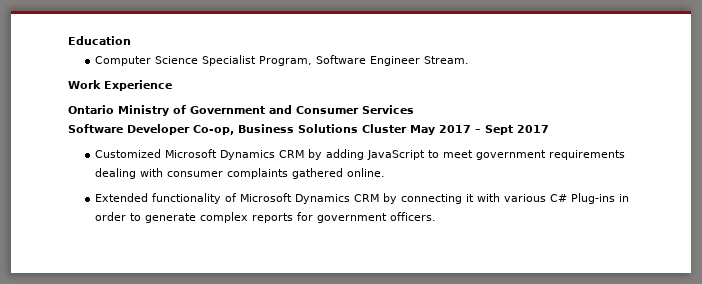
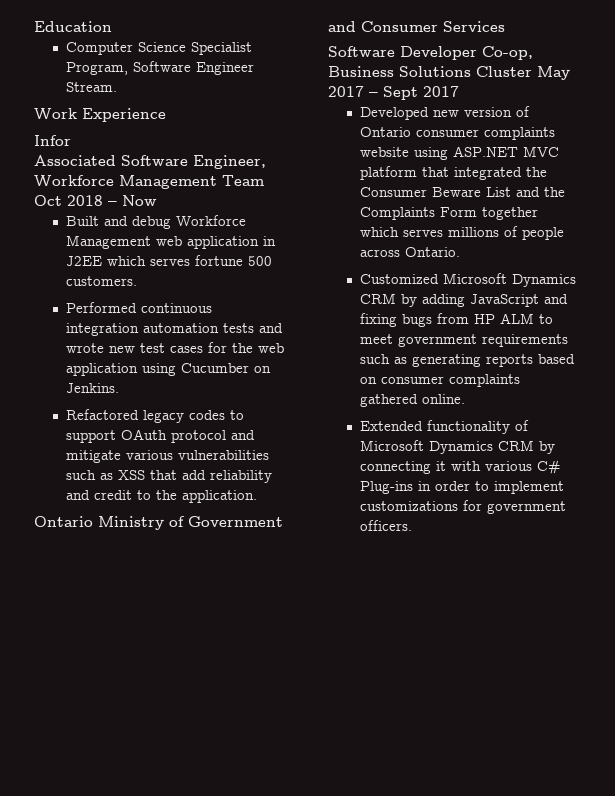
(172, 85) none -> [34,135,71,146] [34,155,266,169] [34,175,264,189] [34,195,157,206] [66,215,247,229] [66,235,277,249] [66,255,273,266] [66,276,138,286] [66,302,213,313] [66,323,284,336] [66,342,285,353] [66,363,272,376] [66,383,120,393] [66,409,245,423] [66,429,256,443] [66,450,270,463] [66,470,273,483] [66,490,258,503] // Infor // Associated Software Engineer, Workforce Management Team Oct 2018 – Now // Built and debug Workforce Management web application in J2EE which serves fortune 500 customers. // Performed continuous integration automation tests and wrote new test cases for the web application using Cucumber on Jenkins. // Refactored legacy codes to support OAuth protocol and mitigate various vulnerabilities such as XSS that add reliability and credit to the application.
(549, 129) none -> [360,106,531,120] [360,127,556,140] [360,146,560,160] [360,166,548,180] [360,187,566,197] [360,207,539,220] [360,226,565,240] [360,247,461,257] // Developed new version of Ontario consumer complaints website using ASP.NET MVC platform that integrated the Consumer Beware List and the Complaints Form together which serves millions of people across Ontario.
[427,150,625,160] [94,168,163,179] to meet government requirements dealing with -> [544,294,569,304] [360,313,554,327] [360,334,569,347] [360,354,576,367] [360,377,378,384] and fixing bugs from HP ALM to meet government requirements such as generating reports based on
[144,212,293,223] generate complex reports -> [494,481,565,494] [360,501,459,511] implement customizations

